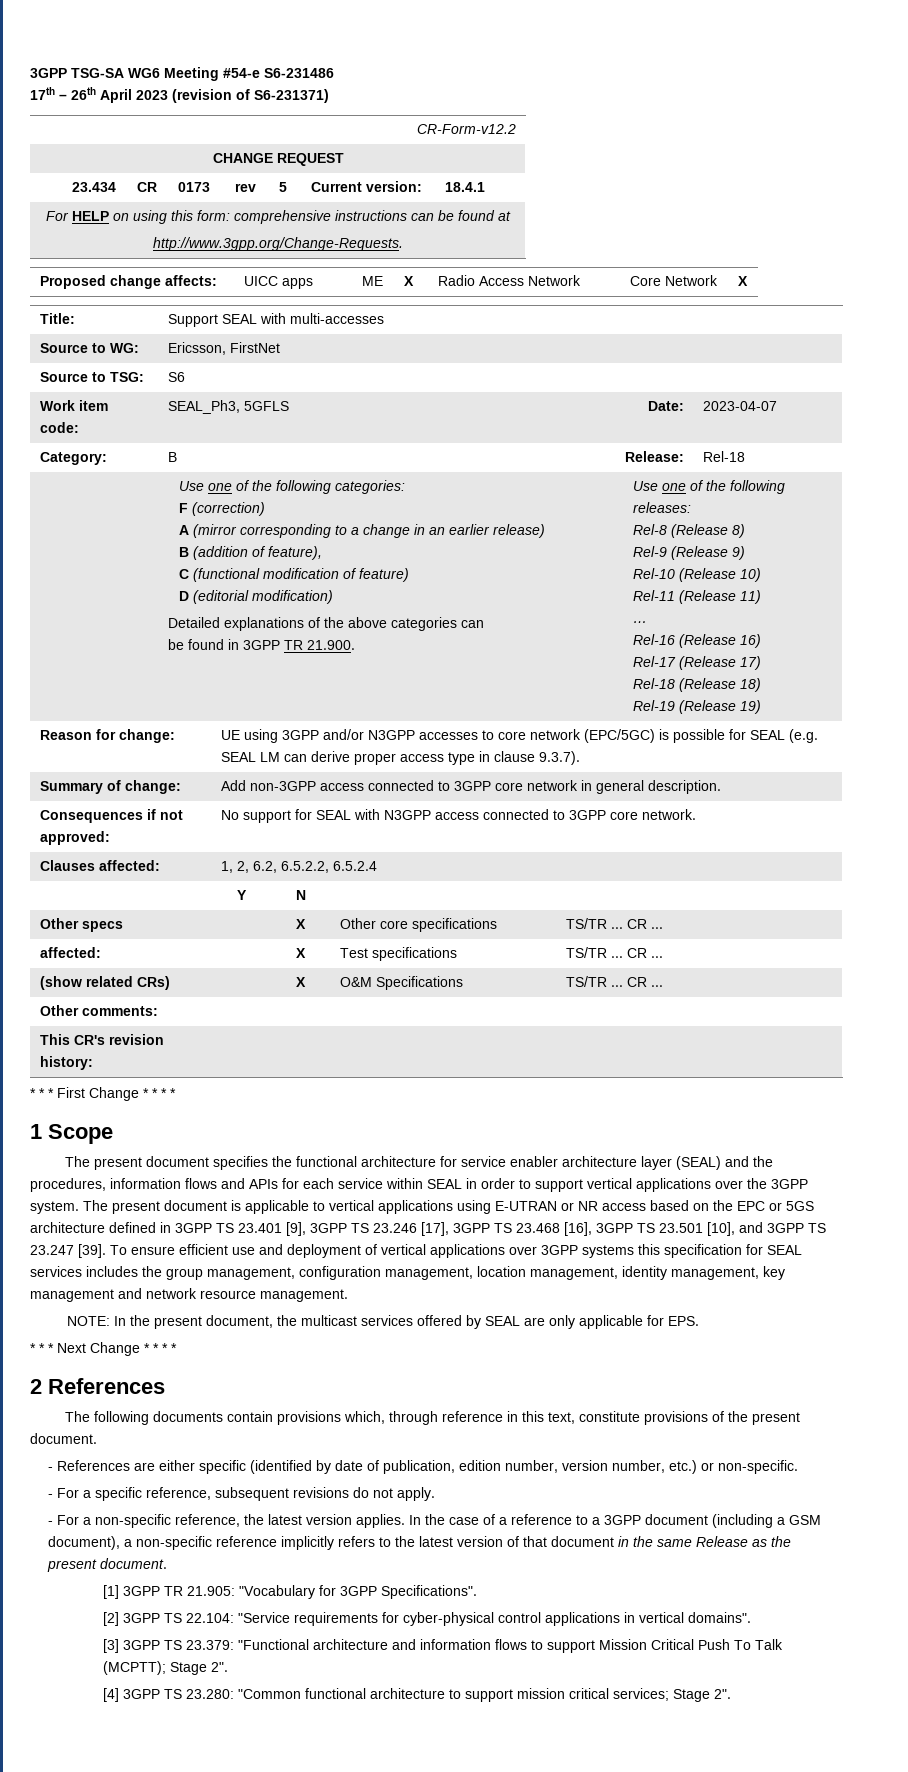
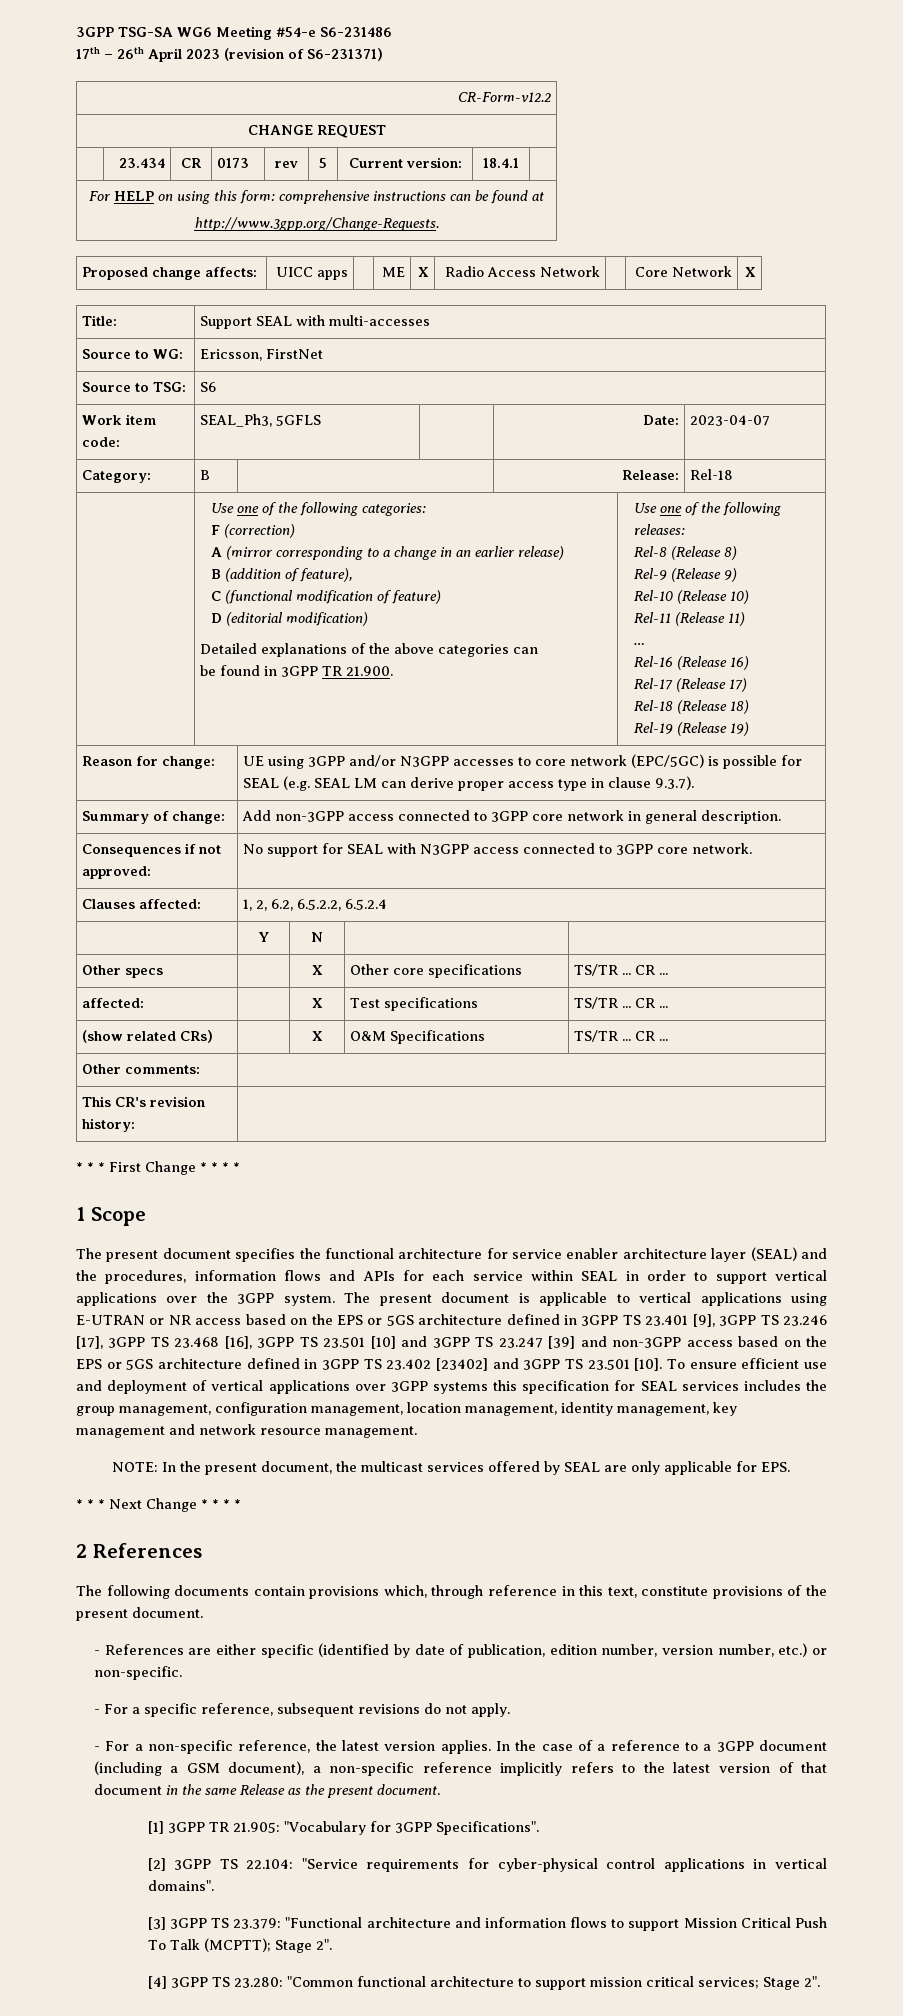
[737,1201,765,1211] EPC -> [336,1315,363,1325] EPS
[707,1222,735,1236] [10], -> [370,1336,396,1349] [10]
[78,1244,106,1258] [39]. -> [548,1336,828,1349] [76,1358,663,1371] [39] and non-3GPP access based on the EPS or 5GS architecture defined in 3GPP TS 23.402 [23402] and 3GPP TS 23.501 [10].

